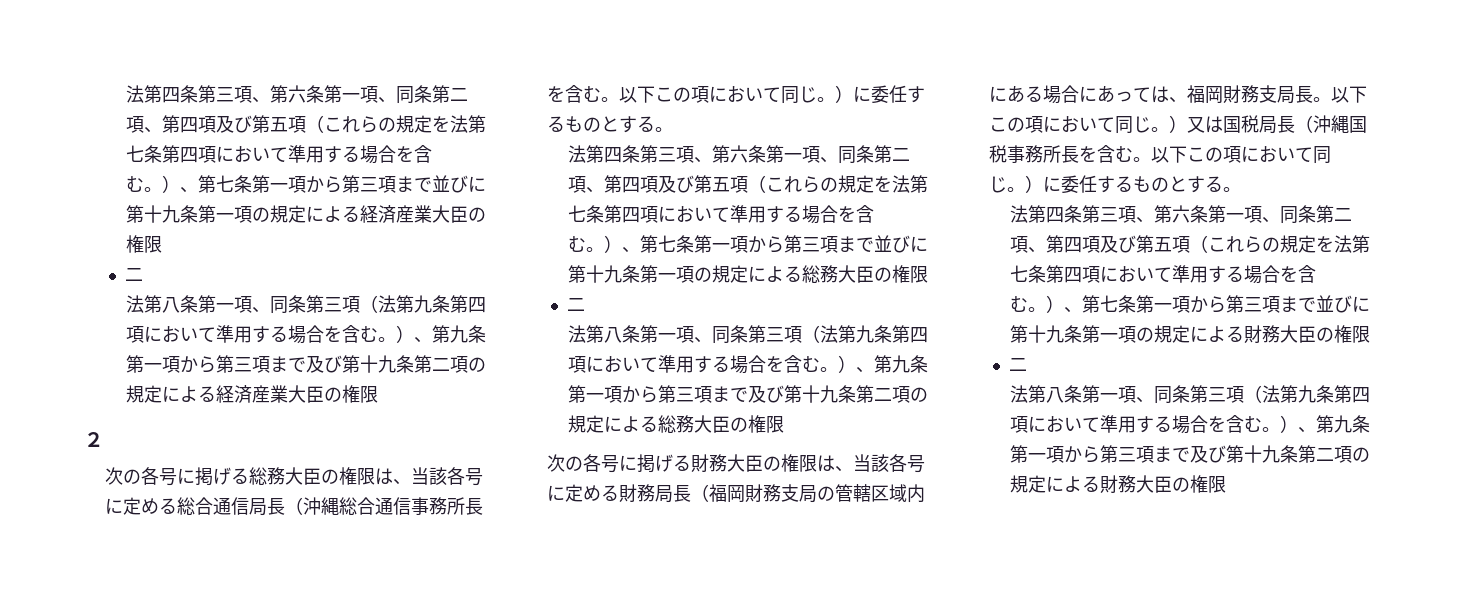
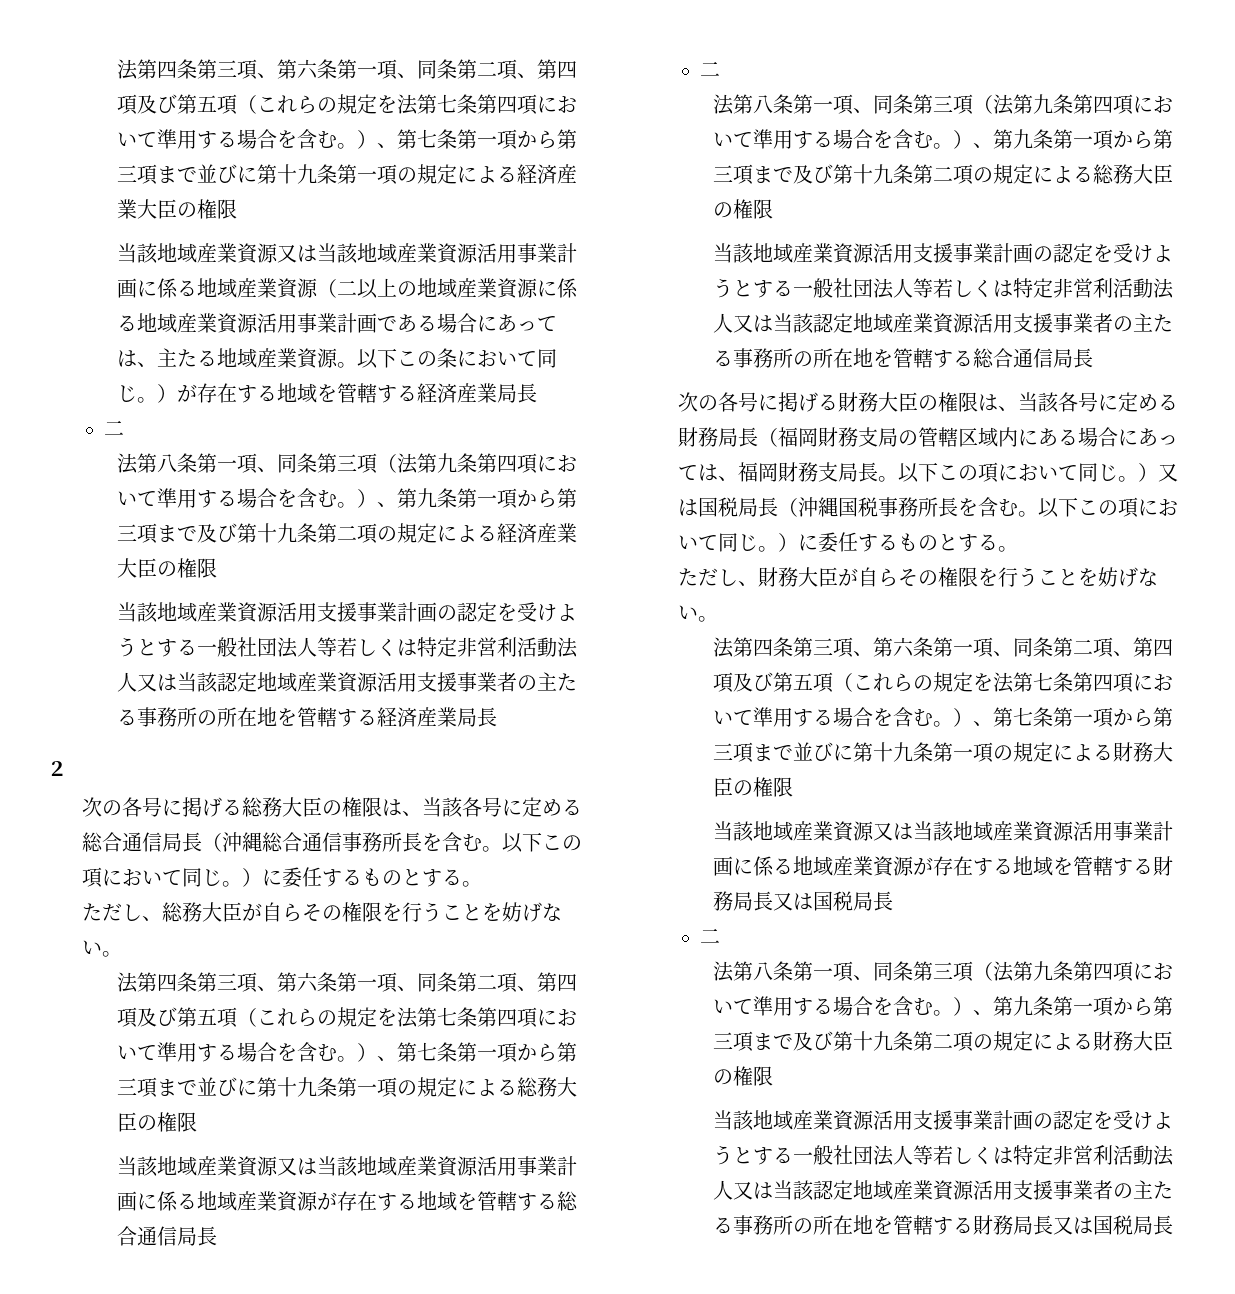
(163, 244) none -> [116,243,577,264] [116,278,578,299] [116,313,557,334] [116,348,557,369] [116,383,537,403] // 当該地域産業資源又は当該地域産業資源活用事業計画に係る地域産業資源（二以上の地域産業資源に係る地域産業資源活用事業計画である場合にあっては、主たる地域産業資源。以下この条において同じ。）が存在する地域を管轄する経済産業局長
(379, 394) none -> [116,602,577,623] [116,637,578,658] [116,672,577,693] [116,707,497,727] // 当該地域産業資源活用支援事業計画の認定を受けようとする一般社団法人等若しくは特定非営利活動法人又は当該認定地域産業資源活用支援事業者の主たる事務所の所在地を管轄する経済産業局長
(674, 129) none -> [81,902,562,922] [81,940,122,957] // ただし、総務大臣が自らその権限を行うことを妨げない。
(929, 274) none -> [116,1156,577,1177] [116,1191,578,1212] [116,1226,217,1246] // 当該地域産業資源又は当該地域産業資源活用事業計画に係る地域産業資源が存在する地域を管轄する総合通信局長
(785, 424) none -> [712,243,1173,264] [712,278,1174,299] [712,313,1173,334] [712,348,1093,368] // 当該地域産業資源活用支援事業計画の認定を受けようとする一般社団法人等若しくは特定非営利活動法人又は当該認定地域産業資源活用支援事業者の主たる事務所の所在地を管轄する総合通信局長
(1242, 189) none -> [677,567,1158,587] [677,605,718,622] // ただし、財務大臣が自らその権限を行うことを妨げない。
(1371, 334) none -> [712,821,1173,842] [712,856,1173,877] [712,891,893,911] // 当該地域産業資源又は当該地域産業資源活用事業計画に係る地域産業資源が存在する地域を管轄する財務局長又は国税局長
(1227, 484) none -> [712,1110,1173,1131] [712,1145,1174,1166] [712,1180,1173,1201] [712,1215,1173,1235] // 当該地域産業資源活用支援事業計画の認定を受けようとする一般社団法人等若しくは特定非営利活動法人又は当該認定地域産業資源活用支援事業者の主たる事務所の所在地を管轄する財務局長又は国税局長

